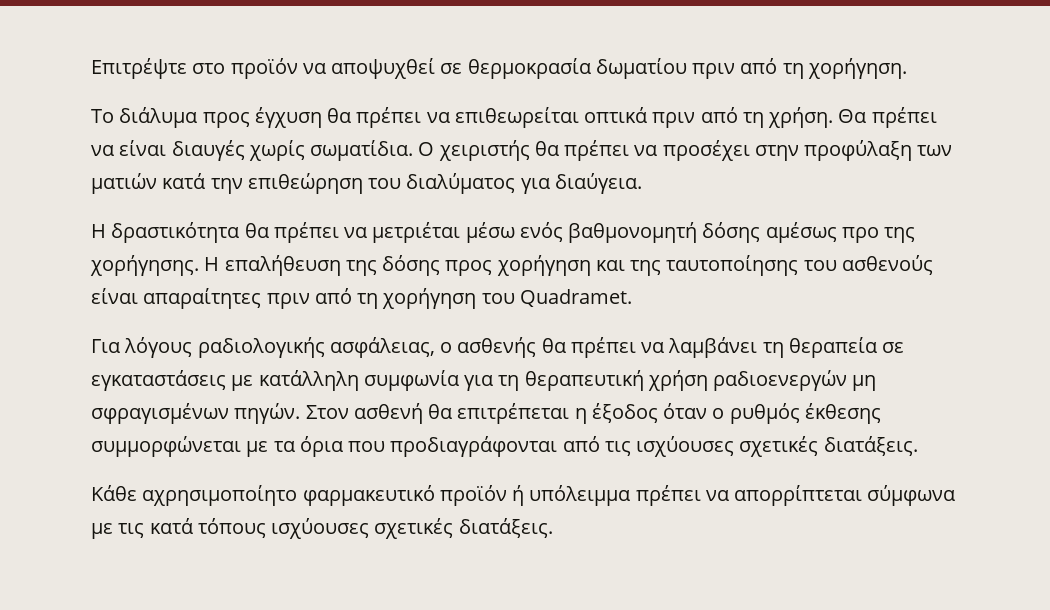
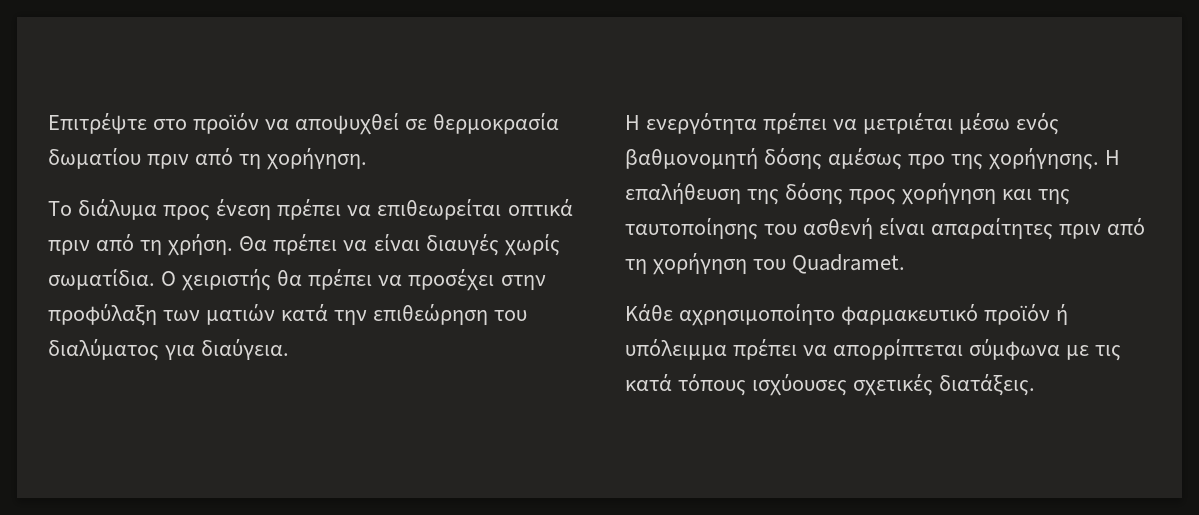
[254,107,352,128] έγχυση θα -> [216,199,272,221] ένεση
[111,222,269,243] δραστικότητα θα -> [646,113,758,135] ενεργότητα
[841,255,933,275] ασθενούς -> [803,218,874,240] ασθενή
[91,337,905,358] [91,370,877,391] [91,403,881,424] [91,436,918,457] // Για λόγους ραδιολογικής ασφάλειας, ο ασθενής θα πρέπει να λαμβάνει τη θεραπεία σε εγκαταστάσεις με κατάλληλη συμφωνία για τη θεραπευτική χρήση ραδιοενεργών μη σφραγισμένων πηγών. Στον ασθενή θα επιτρέπεται η έξοδος όταν ο ρυθμός έκθεσης συμμορφώνεται με τα όρια που προδιαγράφονται από τις ισχύουσες σχετικές διατάξεις. -> (906, 264) none

